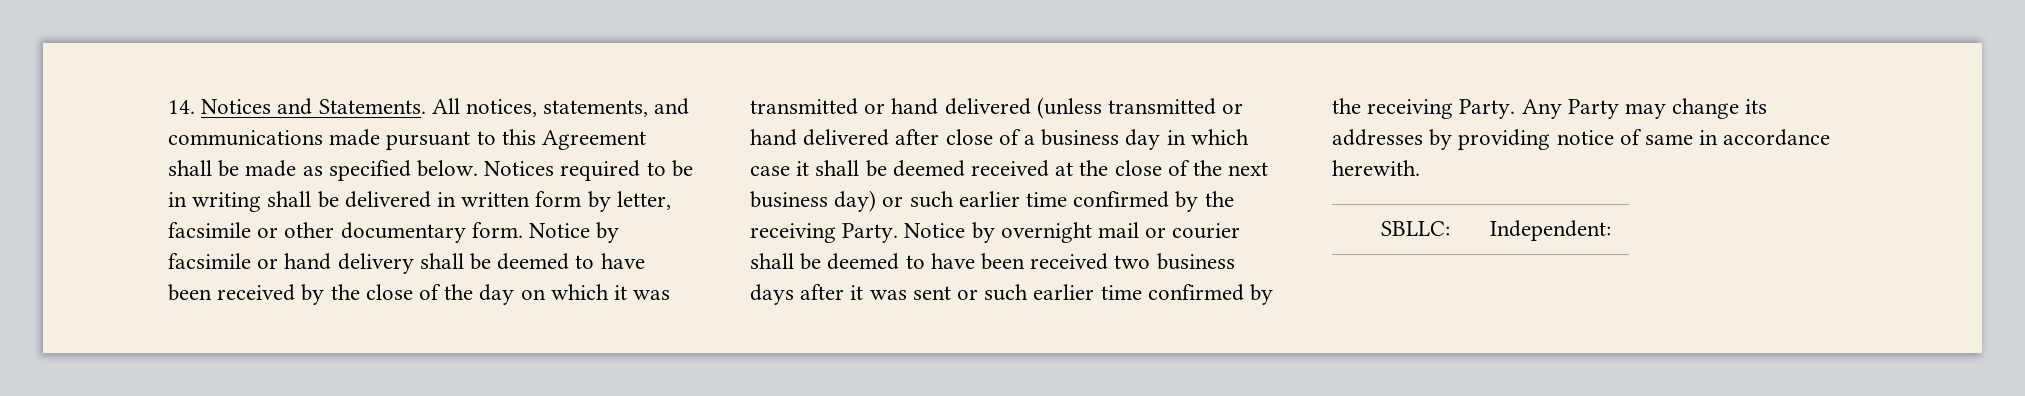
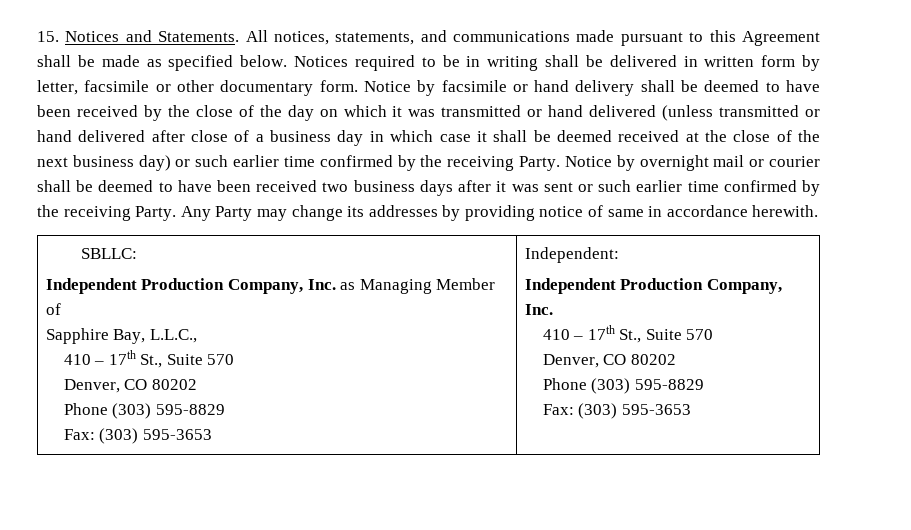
[168,100,195,114] 14. -> [37,31,59,42] 15.
[1490,220,1612,241] | Independent: -> [45,278,496,294] [45,303,61,315] [45,328,197,344] [63,350,235,368] [63,379,197,393] [63,403,225,419] [63,428,212,444] [524,247,619,263] [524,278,782,294] [524,304,553,315] [542,325,714,343] [542,354,676,368] [542,378,704,394] [542,403,691,419] // Independent Production Company, Inc. as Managing Member of // Sapphire Bay, L.L.C., // 410 – 17th St., Suite 570 // Denver, CO 80202 // Phone (303) 595-8829 // Fax: (303) 595-3653 | Independent: // Independent Production Company, Inc. // 410 – 17th St., Suite 570 // Denver, CO 80202 // Phone (303) 595-8829 // Fax: (303) 595-3653

